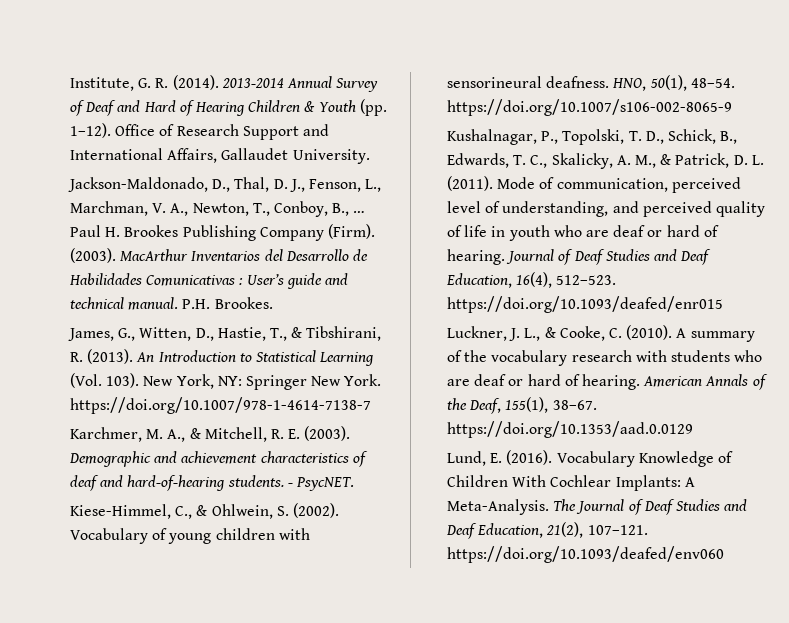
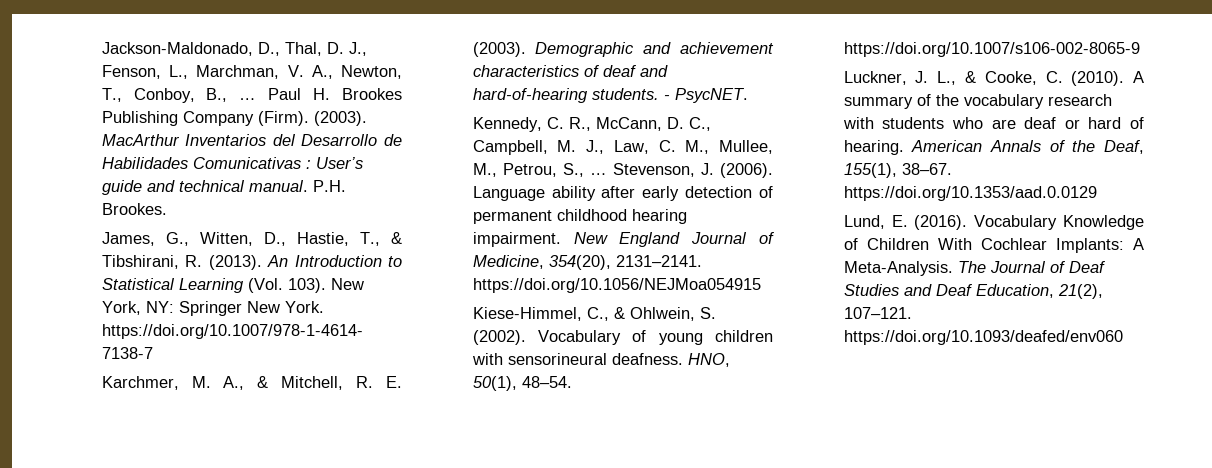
[70,75,379,92] [70,99,387,116] [70,123,329,140] [70,148,370,164] Institute, G. R. (2014). 2013-2014 Annual Survey of Deaf and Hard of Hearing Children & Youth (pp. 1–12). Office of Research Support and International Affairs, Gallaudet University. // -> (101, 49) none
(354, 484) none -> [472,117,711,132] [472,140,773,155] [472,163,773,178] [472,186,773,201] [472,209,687,224] [472,232,775,247] [472,255,702,270] [472,278,761,293] // Kennedy, C. R., McCann, D. C., Campbell, M. J., Law, C. M., Mullee, M., Petrou, S., … Stevenson, J. (2006). Language ability after early detection of permanent childhood hearing impairment. New England Journal of Medicine, 354(20), 2131–2141. https://doi.org/10.1056/NEJMoa054915
[447,129,738,145] [447,153,764,169] [447,176,741,193] [447,201,765,217] [447,225,719,241] [447,249,712,265] [446,272,617,288] [447,296,724,313] // Kushalnagar, P., Topolski, T. D., Schick, B., Edwards, T. C., Skalicky, A. M., & Patrick, D. L. (2011). Mode of communication, perceived level of understanding, and perceived quality of life in youth who are deaf or hard of hearing. Journal of Deaf Studies and Deaf Education, 16(4), 512–523. https://doi.org/10.1093/deafed/enr015 -> (1140, 49) none

